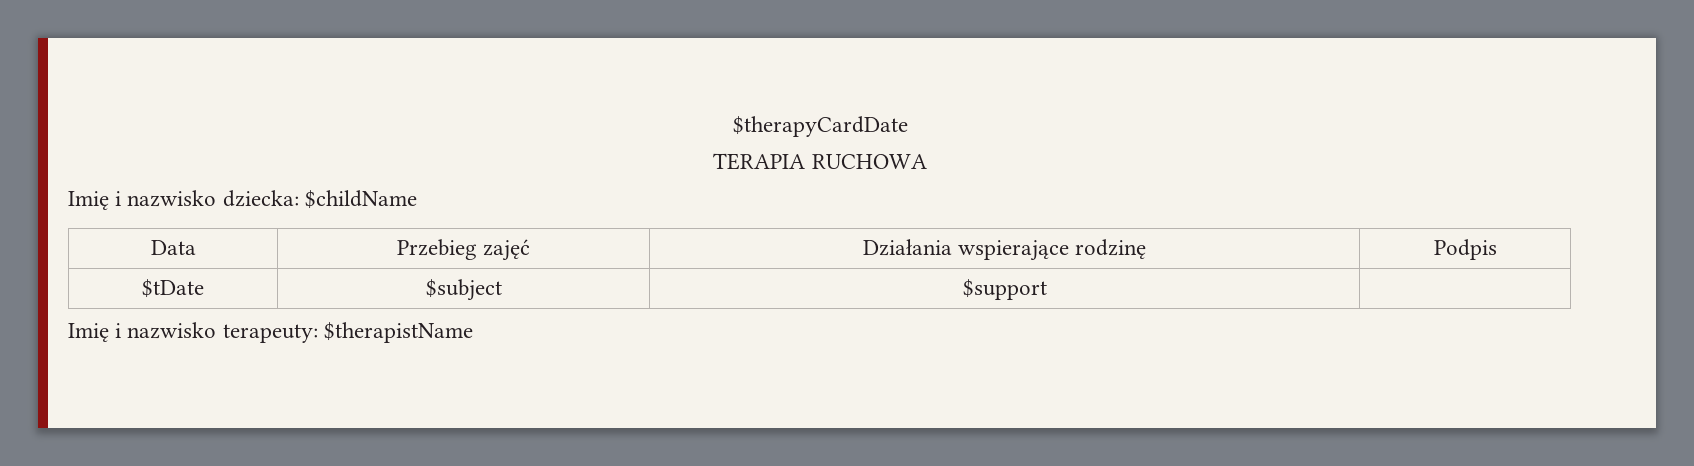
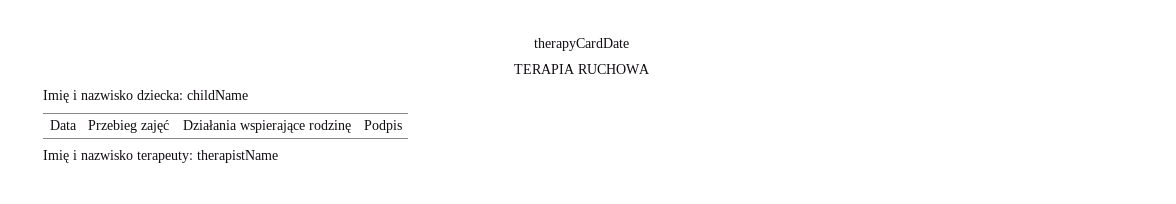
[732,116,908,137] $therapyCardDate -> [533,38,629,51] therapyCardDate
[304,190,417,209] $childName -> [187,90,248,100] childName
[142,279,204,298] [425,279,502,301] [962,279,1047,300] // $tDate | $subject | $support | -> (402, 126) none
[323,322,473,343] $therapistName -> [197,150,278,163] therapistName

